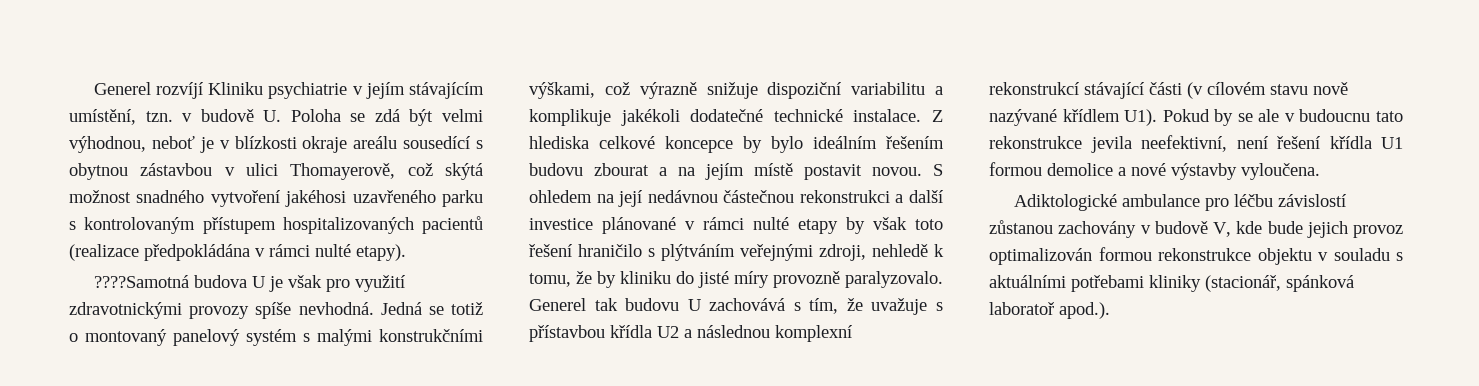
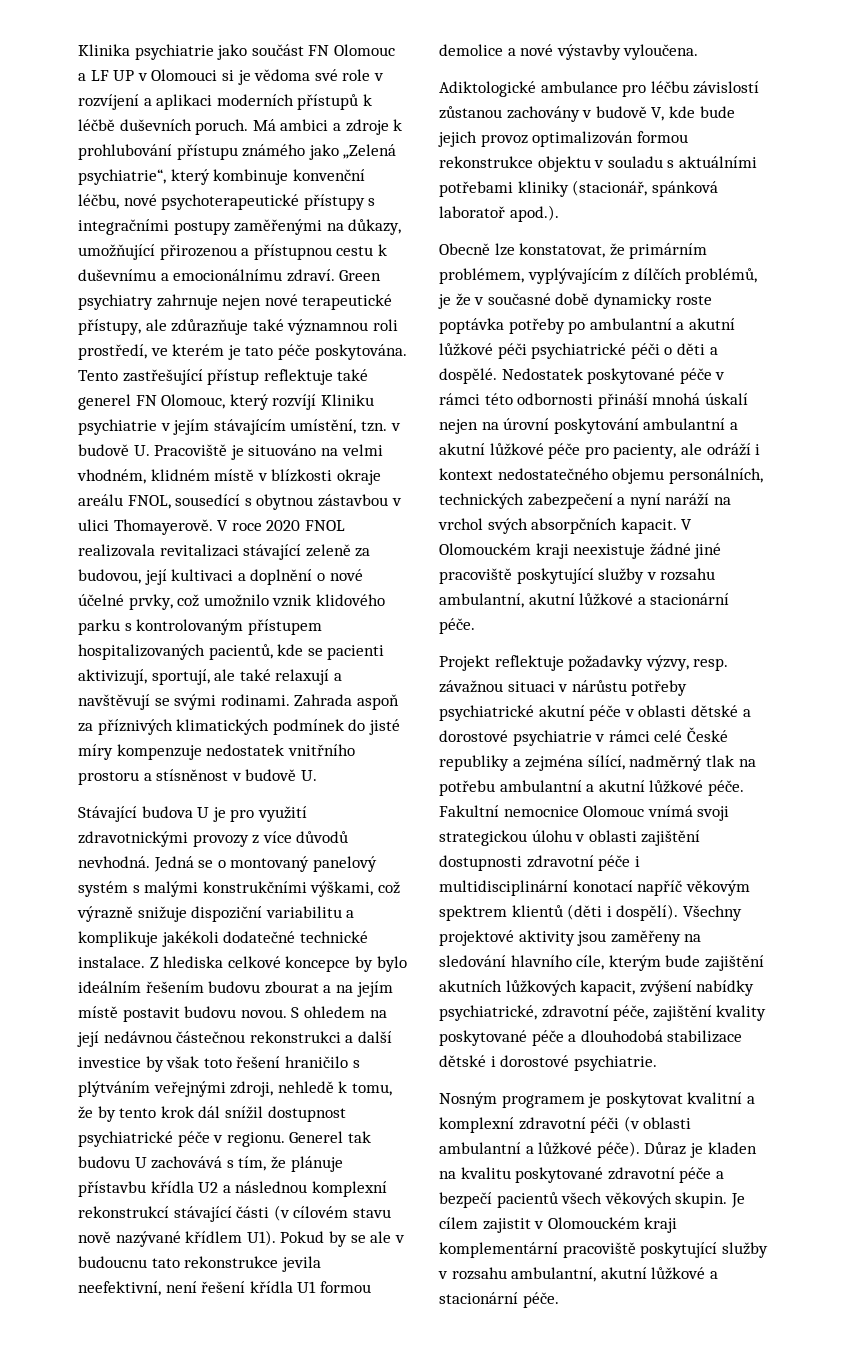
[93,82,151,95] Generel -> [78,44,395,60] [78,69,384,85] [78,94,372,110] [78,119,403,135] [78,144,397,160] [78,169,365,185] [78,194,376,210] [78,219,402,235] [78,244,387,260] [78,269,382,282] [78,294,393,310] [78,319,398,335] [78,344,407,360] [78,369,369,385] [78,394,269,410] Klinika psychiatrie jako součást FN Olomouc a LF UP v Olomouci si je vědoma své role v rozvíjení a aplikaci moderních přístupů k léčbě duševních poruch. Má ambici a zdroje k prohlubování přístupu známého jako „Zelená psychiatrie“, který kombinuje konvenční léčbu, nové psychoterapeutické přístupy s integračními postupy zaměřenými na důkazy, umožňující přirozenou a přístupnou cestu k duševnímu a emocionálnímu zdraví. Green psychiatry zahrnuje nejen nové terapeutické přístupy, ale zdůrazňuje také významnou roli prostředí, ve kterém je tato péče poskytována. Tento zastřešující přístup reflektuje také generel FN Olomouc, který
[290,109,483,126] [69,136,214,153] Poloha se zdá být velmi výhodnou, neboť je -> [154,444,383,460] [77,469,255,484] Pracoviště je situováno na velmi vhodném, klidném místě
(398, 142) none -> [127,495,171,509] FNOL,
[290,163,483,180] [69,190,436,207] Thomayerově, což skýtá možnost snadného vytvoření jakéhosi uzavřeného -> [113,519,345,535] [78,544,371,560] [78,569,363,585] [78,594,385,610] Thomayerově. V roce 2020 FNOL realizovala revitalizaci stávající zeleně za budovou, její kultivaci a doplnění o nové účelné prvky, což umožnilo vznik klidového
[422,216,483,234] [69,244,406,261] [93,275,189,288] pacientů (realizace předpokládána v rámci nulté etapy). // ????Samotná -> [208,644,385,660] [78,669,342,685] [78,694,399,710] [78,719,400,735] [78,744,355,760] [78,769,317,785] [78,806,137,822] pacientů, kde se pacienti aktivizují, sportují, ale také relaxují a navštěvují se svými rodinami. Zahrada aspoň za příznivých klimatických podmínek do jisté míry kompenzuje nedostatek vnitřního prostoru a stísněnost v budově U. // Stávající
[287,275,322,288] však -> (226, 814) none
[255,302,292,319] spíše -> [252,831,349,844] z více důvodů
[451,302,484,315] totiž -> (214, 864) none
(862, 172) none -> [184,1006,237,1018] budovu
[602,217,838,234] plánované v rámci nulté etapy -> (141, 1062) none
[620,271,943,288] kliniku do jisté míry provozně paralyzovalo. -> [119,1106,346,1122] [78,1131,285,1147] tento krok dál snížil dostupnost psychiatrické péče v regionu.
[871,298,943,315] [529,325,605,342] uvažuje s přístavbou -> [290,1156,343,1172] [78,1181,146,1197] plánuje přístavbu
(1110, 310) none -> [439,243,708,259] [439,268,758,284] [438,293,712,309] [439,318,735,334] [439,343,718,359] [439,368,726,384] [439,393,748,409] [439,418,738,434] [439,443,761,459] [439,468,763,484] [439,493,731,509] [438,518,693,534] [439,543,722,559] [439,568,716,584] [439,593,730,608] [439,618,475,634] [439,655,729,671] [439,680,688,696] [439,705,751,721] [439,727,728,746] [439,755,756,771] [439,780,744,796] [439,805,730,821] [439,830,701,846] [439,855,640,871] [439,880,750,896] [439,904,742,921] [439,930,702,946] [439,955,764,971] [439,980,755,996] [439,1005,767,1021] [439,1030,743,1046] [439,1055,657,1071] [439,1092,755,1108] [439,1116,692,1133] [439,1141,757,1158] [439,1167,724,1183] [439,1192,745,1208] [439,1217,678,1233] [439,1242,768,1258] [438,1267,718,1282] [439,1292,559,1308] // Obecně lze konstatovat, že primárním problémem, vyplývajícím z dílčích problémů, je že v současné době dynamicky roste poptávka potřeby po ambulantní a akutní lůžkové péči psychiatrické péči o děti a dospělé. Nedostatek poskytované péče v rámci této odbornosti přináší mnohá úskalí nejen na úrovní poskytování ambulantní a akutní lůžkové péče pro pacienty, ale odráží i kontext nedostatečného objemu personálních, technických zabezpečení a nyní naráží na vrchol svých absorpčních kapacit. V Olomouckém kraji neexistuje žádné jiné pracoviště poskytující služby v rozsahu ambulantní, akutní lůžkové a stacionární péče. // Projekt reflektuje požadavky výzvy, resp. závažnou situaci v nárůstu potřeby psychiatrické akutní péče v oblasti dětské a dorostové psychiatrie v rámci celé České republiky a zejména sílící, nadměrný tlak na potřebu ambulantní a akutní lůžkové péče. Fakultní nemocnice Olomouc vnímá svoji strategickou úlohu v oblasti zajištění dostupnosti zdravotní péče i multidisciplinární konotací napříč věkovým spektrem klientů (děti i dospělí). Všechny projektové aktivity jsou zaměřeny na sledování hlavního cíle, kterým bude zajištění akutních lůžkových kapacit, zvýšení nabídky psychiatrické, zdravotní péče, zajištění kvality poskytované péče a dlouhodobá stabilizace dětské i dorostové psychiatrie. // Nosným programem je poskytovat kvalitní a komplexní zdravotní péči (v oblasti ambulantní a lůžkové péče). Důraz je kladen na kvalitu poskytované zdravotní péče a bezpečí pacientů všech věkových skupin. Je cílem zajistit v Olomouckém kraji komplementární pracoviště poskytující služby v rozsahu ambulantní, akutní lůžkové a stacionární péče.

